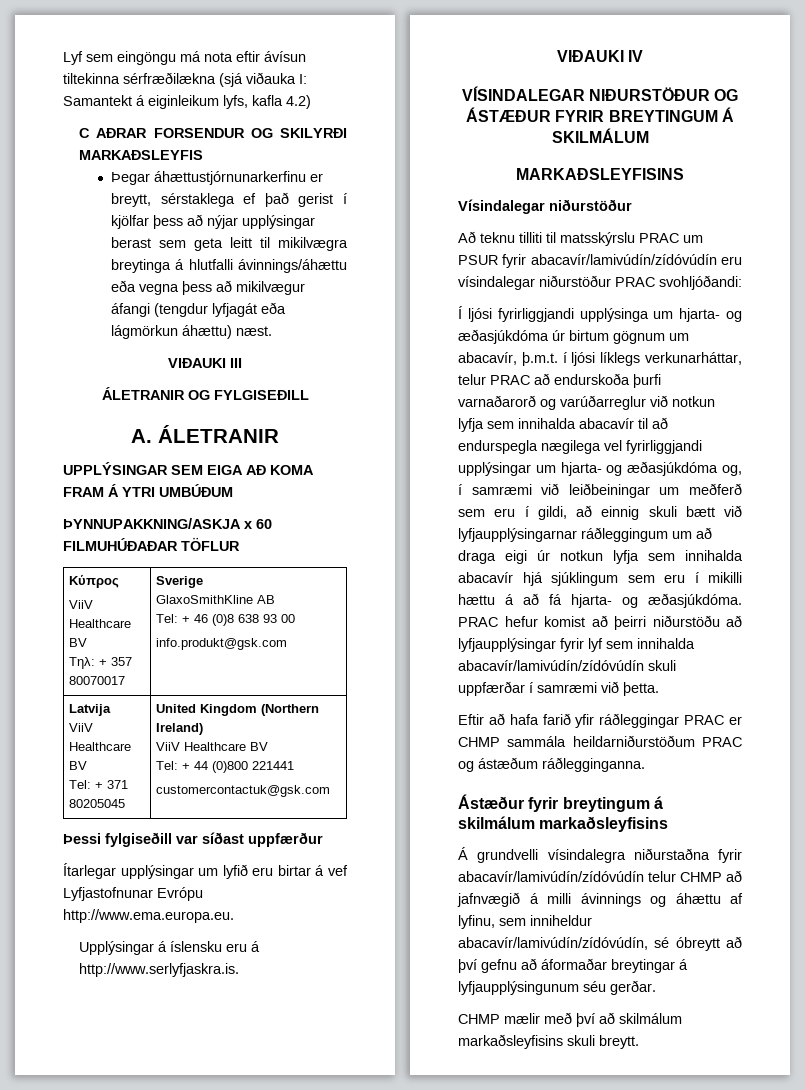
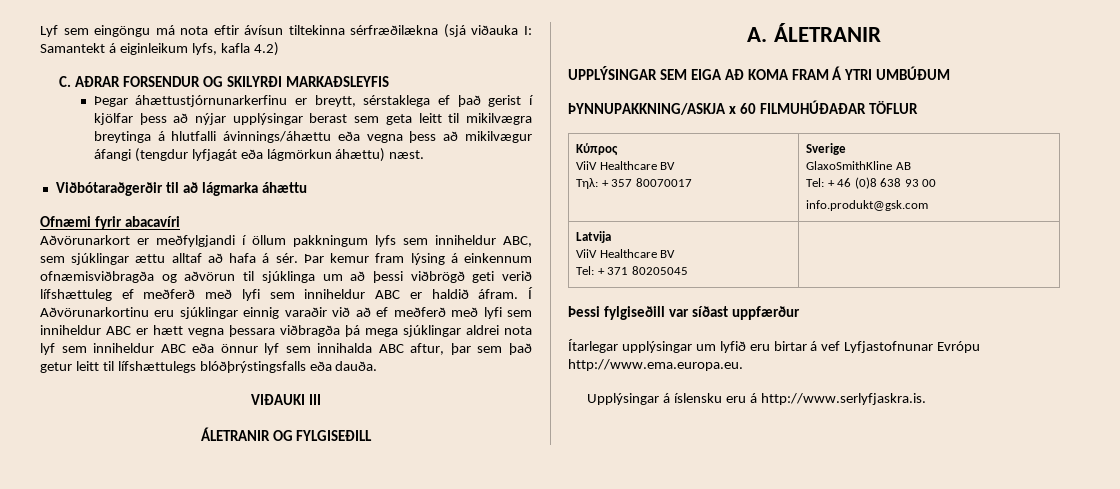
[79,128,91,138] C -> [58,76,71,87] C.
(273, 331) none -> [55,182,307,196] [40,216,180,230] [40,235,532,247] [40,253,532,265] [40,271,532,283] [40,287,533,301] [40,307,532,319] [40,325,532,337] [40,343,533,355] [40,361,378,373] // Viðbótaraðgerðir til að lágmarka áhættu // Ofnæmi fyrir abacavíri // Aðvörunarkort er meðfylgjandi í öllum pakkningum lyfs sem inniheldur ABC, sem sjúklingar ættu alltaf að hafa á sér. Þar kemur fram lýsing á einkennum ofnæmisviðbragða og aðvörun til sjúklinga um að þessi viðbrögð geti verið lífshættuleg ef meðferð með lyfi sem inniheldur ABC er haldið áfram. Í Aðvörunarkortinu eru sjúklingar einnig varaðir við að ef meðferð með lyfi sem inniheldur ABC er hætt vegna þessara viðbragða þá mega sjúklingar aldrei nota lyf sem inniheldur ABC eða önnur lyf sem innihalda ABC aftur, þar sem það getur leitt til lífshættulegs blóðþrýstingsfalls eða dauða.
[156,704,320,716] [156,723,204,735] [156,742,269,751] [156,761,295,773] [156,785,331,797] United Kingdom (Northern Ireland) // ViiV Healthcare BV // Tel: + 44 (0)800 221441 // customercontactuk@gsk.com -> (688, 270) none
[556,50,644,62] [461,86,739,101] [466,107,734,122] [551,128,649,143] [516,168,684,180] [458,199,632,214] [458,231,703,246] [458,254,742,268] [458,275,742,290] [458,306,742,322] [458,329,689,344] [458,352,742,366] [458,373,661,388] [458,395,715,410] [458,417,668,432] [458,440,702,454] [458,461,742,476] [458,483,742,498] [458,505,742,520] [458,527,712,542] [458,550,743,564] [458,572,742,586] [458,593,742,608] [458,615,742,630] [458,638,695,652] [458,660,676,671] [458,681,659,696] [458,713,742,728] [458,735,742,747] [458,757,645,772] [458,794,663,812] [458,816,669,832] [458,847,742,863] [458,870,742,882] [457,892,743,907] [458,915,592,929] [458,936,742,951] [458,958,688,973] [458,980,656,995] [458,1012,682,1027] [458,1034,639,1049] // VIÐAUKI IV // VÍSINDALEGAR NIÐURSTÖÐUR OG ÁSTÆÐUR FYRIR BREYTINGUM Á SKILMÁLUM // MARKAÐSLEYFISINS // Vísindalegar niðurstöður // Að teknu tilliti til matsskýrslu PRAC um PSUR fyrir abacavír/lamivúdín/zídóvúdín eru vísindalegar niðurstöður PRAC svohljóðandi: // Í ljósi fyrirliggjandi upplýsinga um hjarta- og æðasjúkdóma úr birtum gögnum um abacavír, þ.m.t. í ljósi líklegs verkunarháttar, telur PRAC að endurskoða þurfi varnaðarorð og varúðarreglur við notkun lyfja sem innihalda abacavír til að endurspegla nægilega vel fyrirliggjandi upplýsingar um hjarta- og æðasjúkdóma og, í samræmi við leiðbeiningar um meðferð sem eru í gildi, að einnig skuli bætt við lyfjaupplýsingarnar ráðleggingum um að draga eigi úr notkun lyfja sem innihalda abacavír hjá sjúklingum sem eru í mikilli hættu á að fá hjarta- og æðasjúkdóma. PRAC hefur komist að þeirri niðurstöðu að lyfjaupplýsingar fyrir lyf sem innihalda abacavír/lamivúdín/zídóvúdín skuli uppfærðar í samræmi við þetta. // Eftir að hafa farið yfir ráðleggingar PRAC er CHMP sammála heildarniðurstöðum PRAC og ástæðum ráðlegginganna. // Ástæður fyrir breytingum á skilmálum markaðsleyfisins // Á grundvelli vísindalegra niðurstaðna fyrir abacavír/lamivúdín/zídóvúdín telur CHMP að jafnvægið á milli ávinnings og áhættu af lyfinu, sem inniheldur abacavír/lamivúdín/zídóvúdín, sé óbreytt að því gefnu að áformaðar breytingar á lyfjaupplýsingunum séu gerðar. // CHMP mælir með því að skilmálum markaðsleyfisins skuli breytt. -> (926, 399) none

